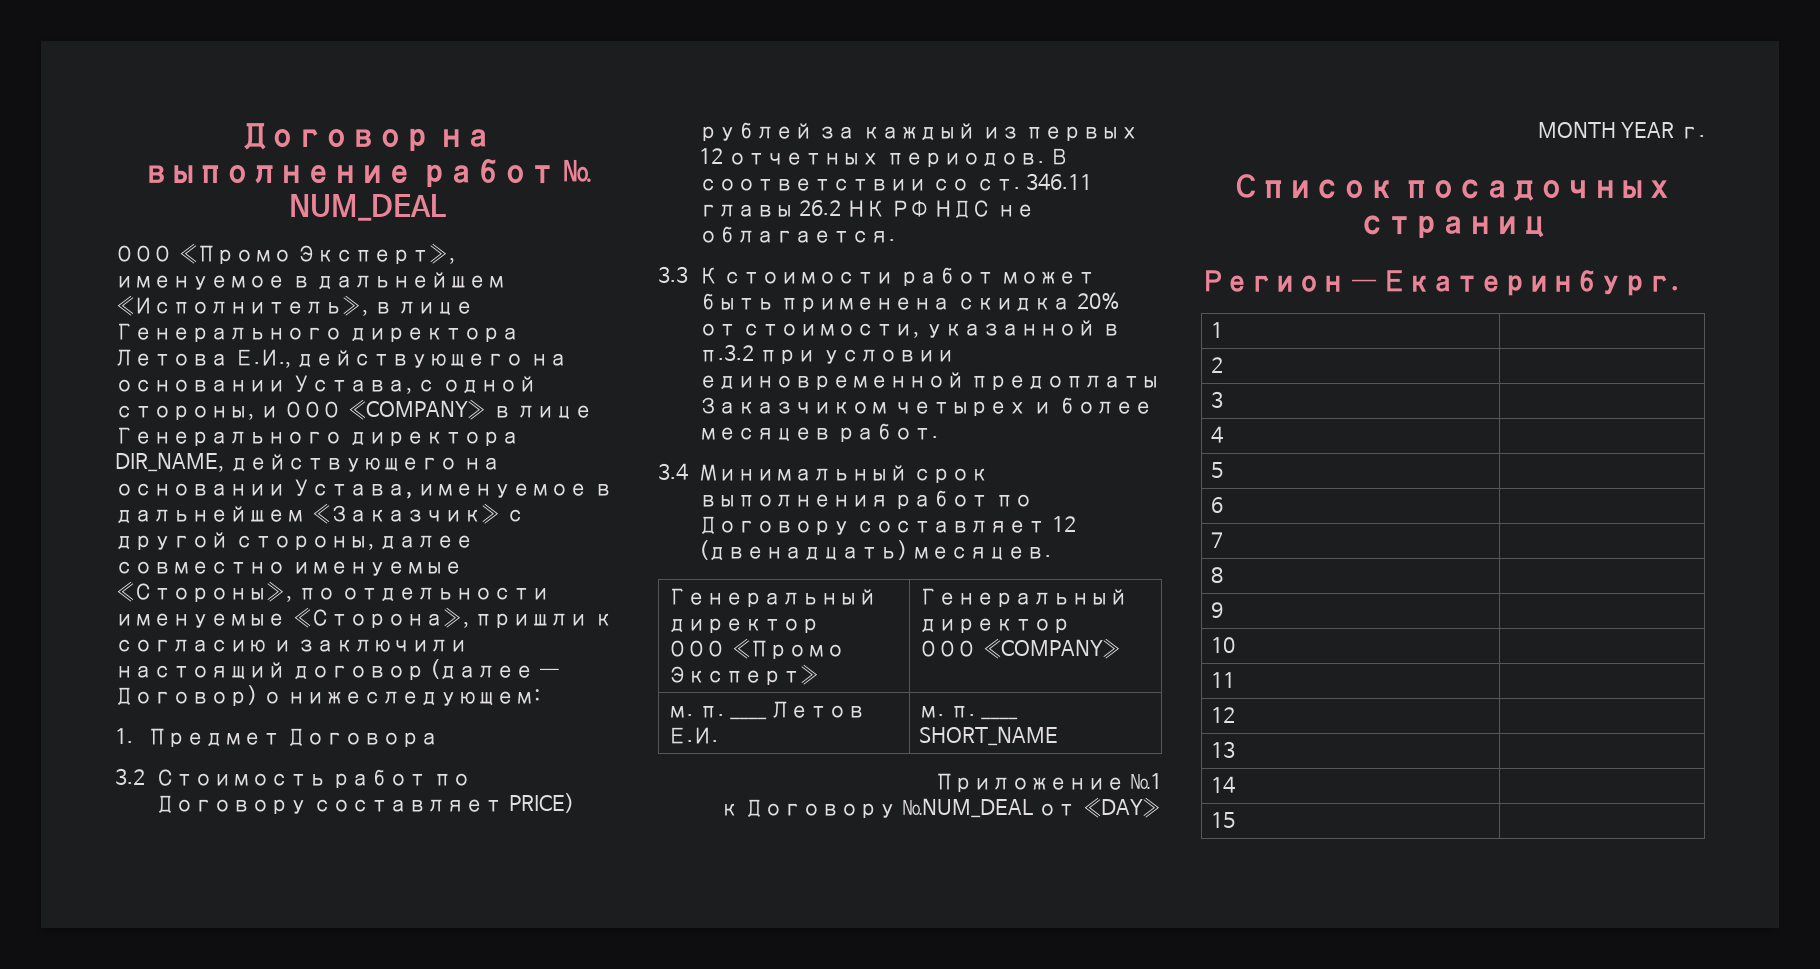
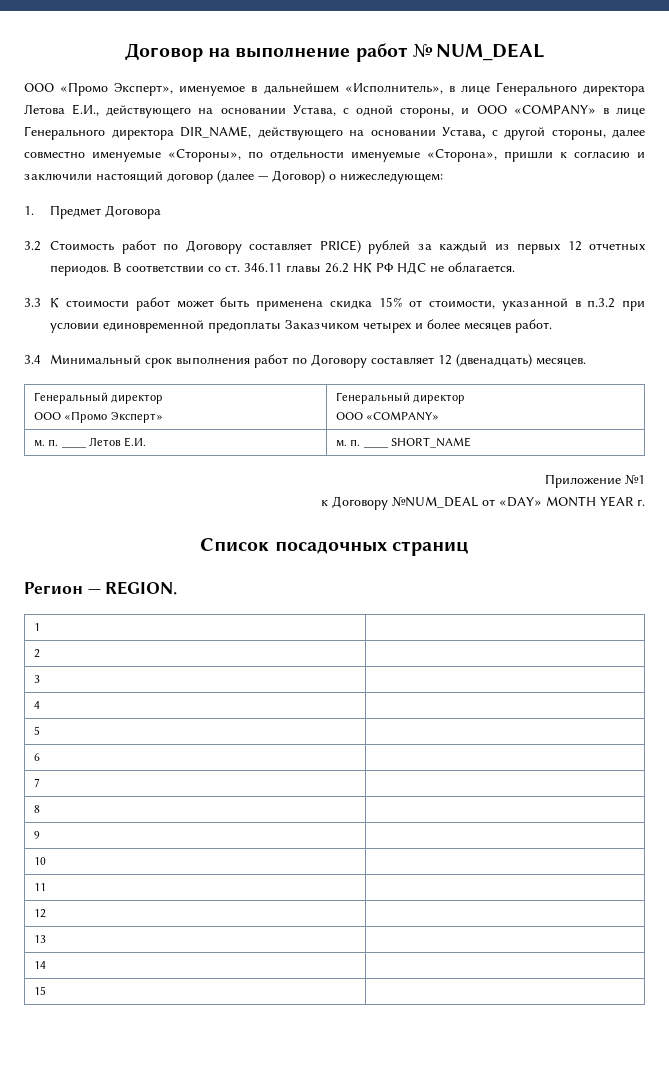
[417,483,614,498] [115,503,501,524] именуемое в дальнейшем «Заказчик» -> (485, 133) none
[1076,292,1120,310] 20% -> [378,297,403,307] 15%
[1383,270,1680,296] Екатеринбург. -> [105,581,178,595] REGION.

